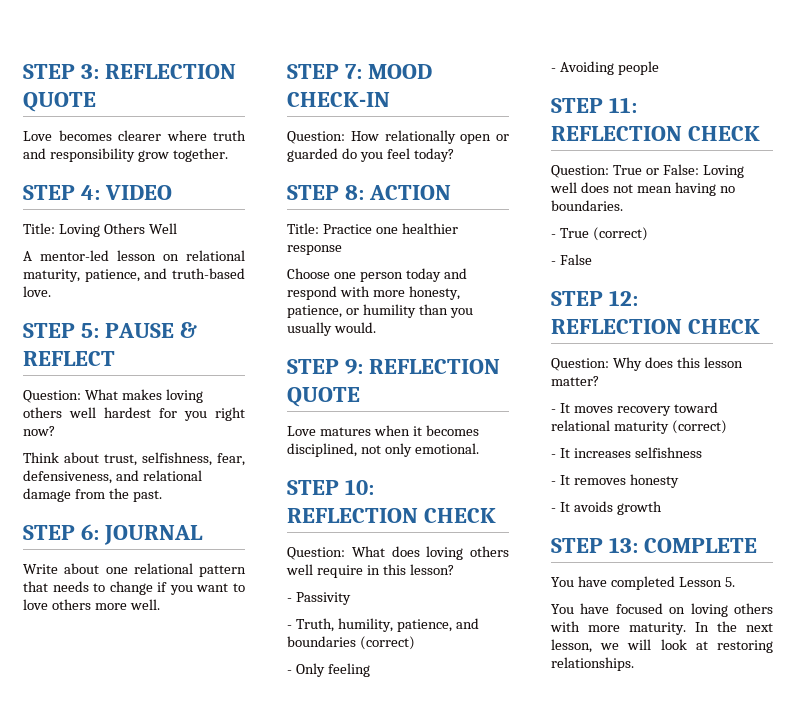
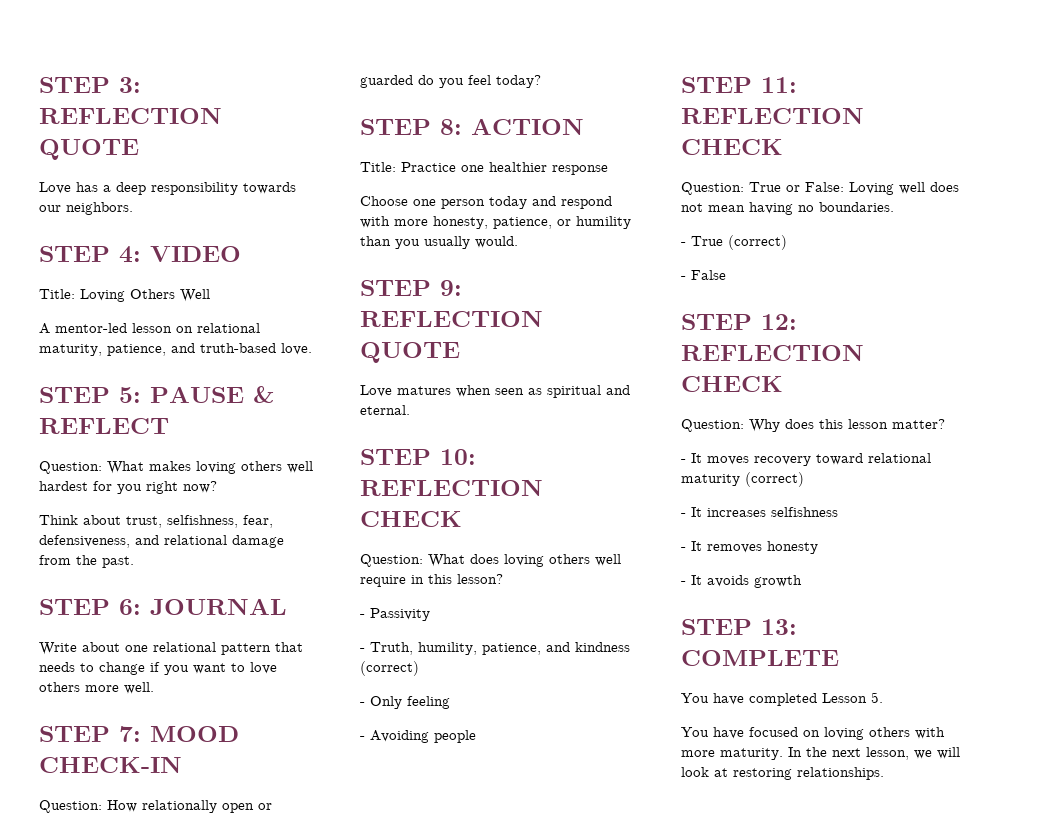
[58,130,246,141] [23,148,228,162] becomes clearer where truth and responsibility grow together. -> [76,182,296,195] [39,202,133,215] has a deep responsibility towards our neighbors.
[412,425,479,436] [287,443,479,457] it becomes disciplined, not only emotional. -> [495,385,630,398] [360,405,410,415] seen as spiritual and eternal.
[287,636,356,647] boundaries -> [575,642,630,652] kindness

